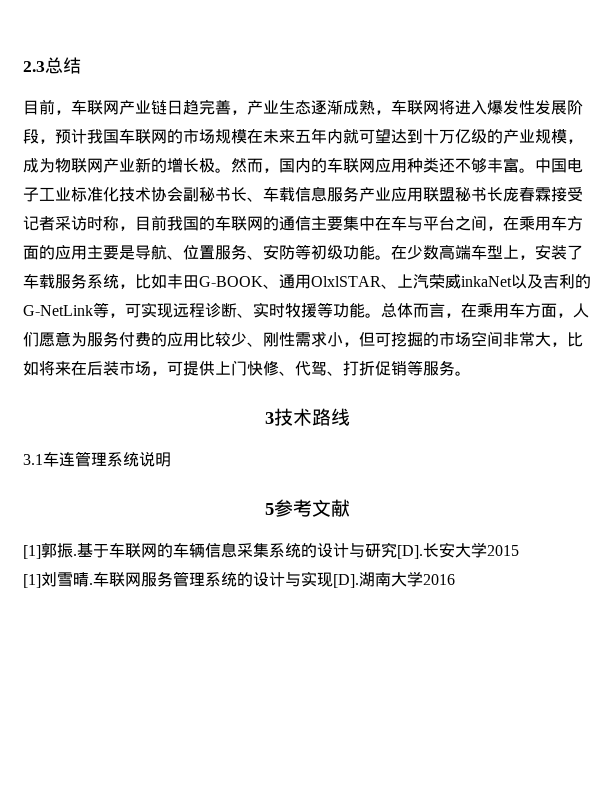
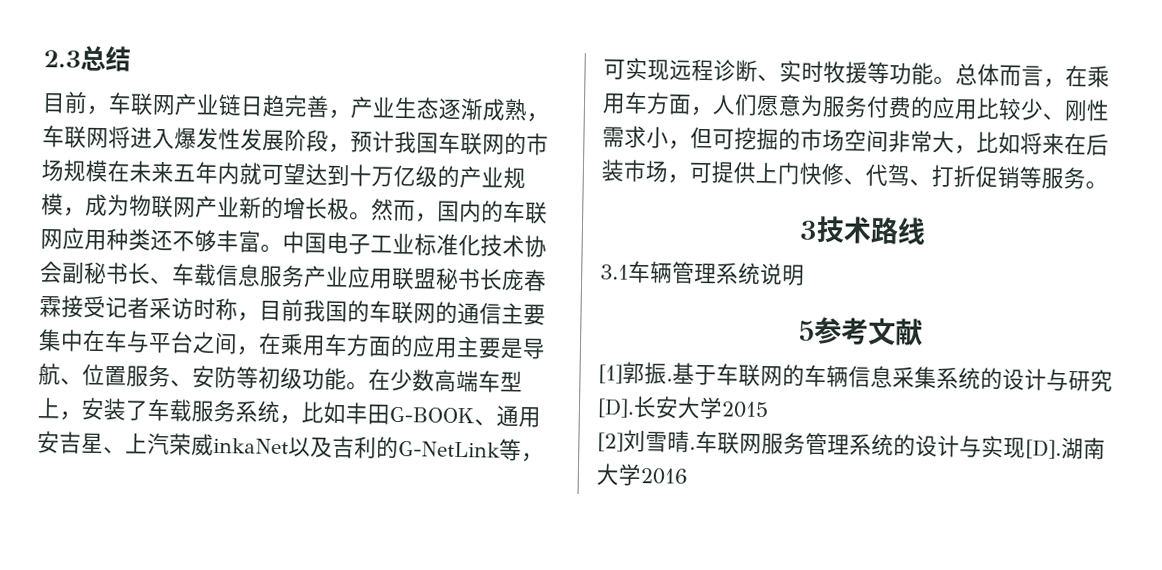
[311,276,381,287] OlxlSTAR -> [37,431,104,454] 安吉星
[59,452,75,467] 连 -> [650,261,673,284] 辆
[23,574,41,588] [1] -> [597,432,624,452] [2]

